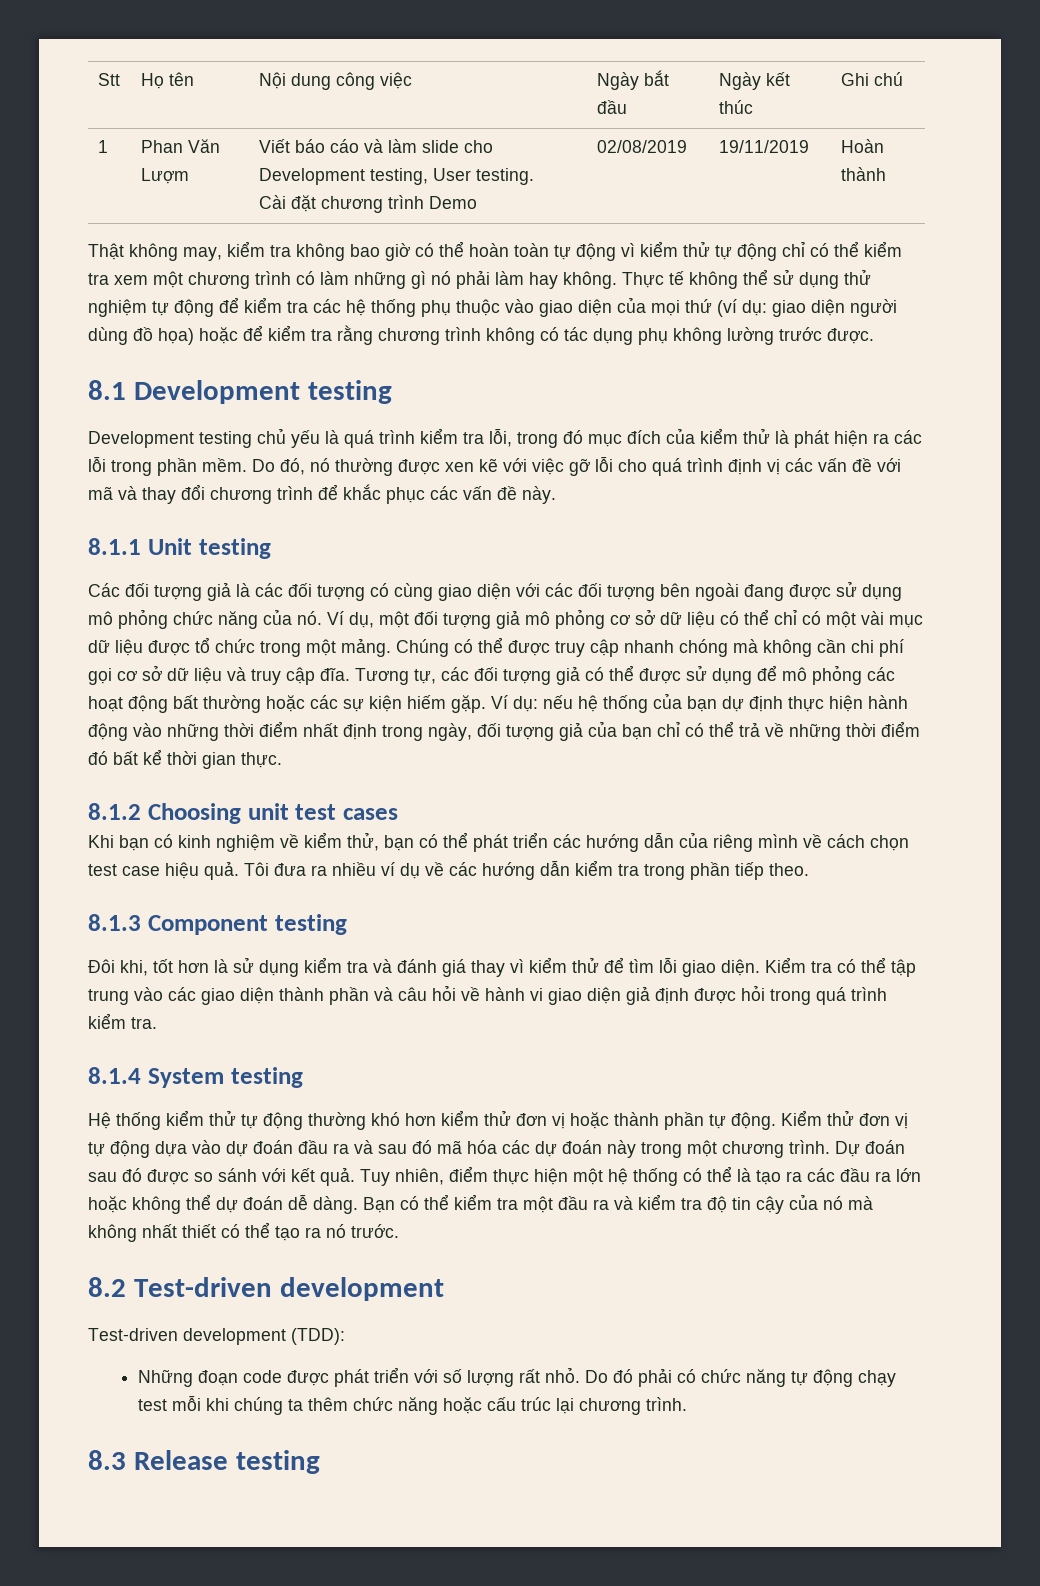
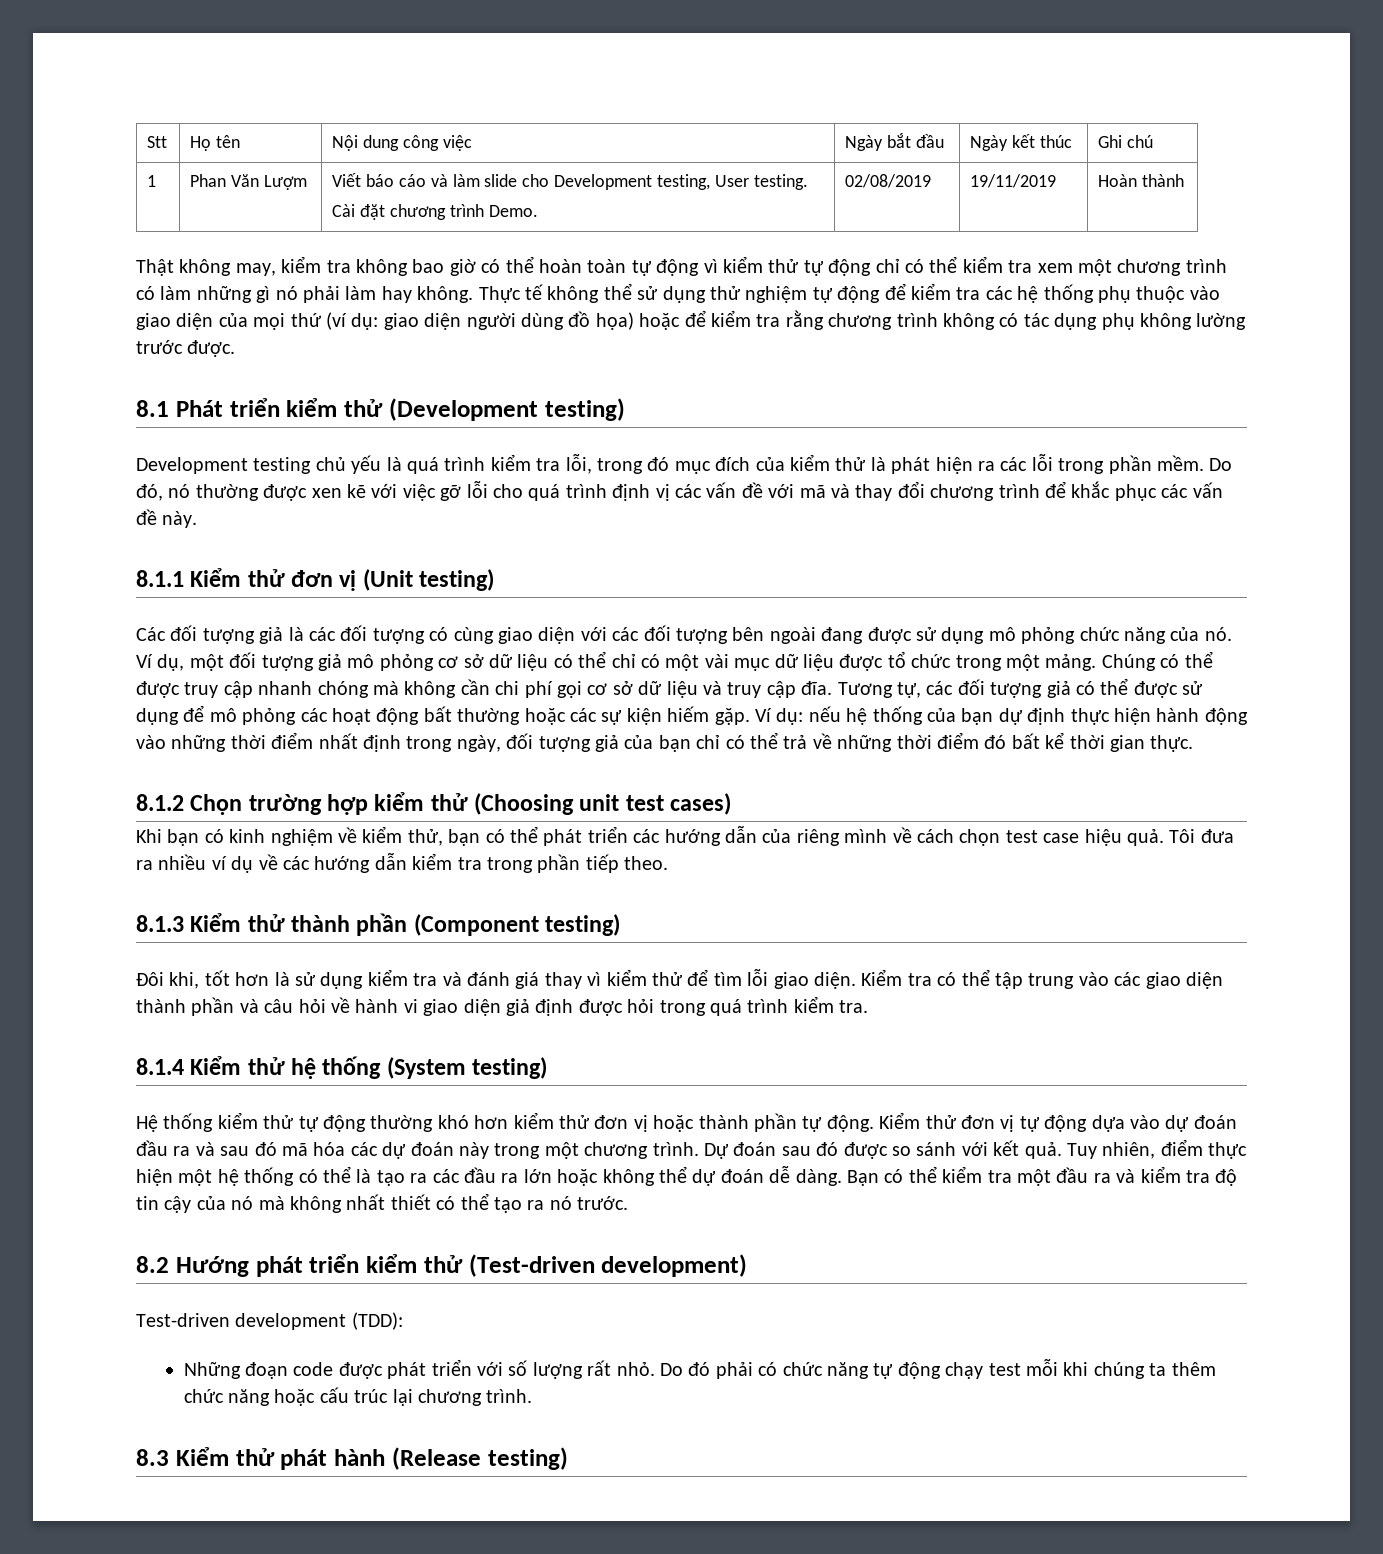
[429,196,478,209] Demo -> [488,205,538,217] Demo.
[133,380,392,404] Development testing -> [175,398,625,421] Phát triển kiểm thử (Development testing)
[147,538,271,559] Unit testing -> [190,568,495,591] Kiểm thử đơn vị (Unit testing)
[147,803,241,824] Choosing -> [190,792,575,815] Chọn trường hợp kiểm thử (Choosing
[343,808,398,820] cases -> [670,793,732,815] cases)
[147,914,347,935] Component testing -> [190,913,621,936] Kiểm thử thành phần (Component testing)
[147,1067,303,1088] System testing -> [190,1056,548,1079] Kiểm thử hệ thống (System testing)
[133,1277,444,1301] Test-driven development -> [175,1254,748,1277] Hướng phát triển kiểm thử (Test-driven development)
[133,1450,320,1474] Release testing -> [175,1447,568,1470] Kiểm thử phát hành (Release testing)

